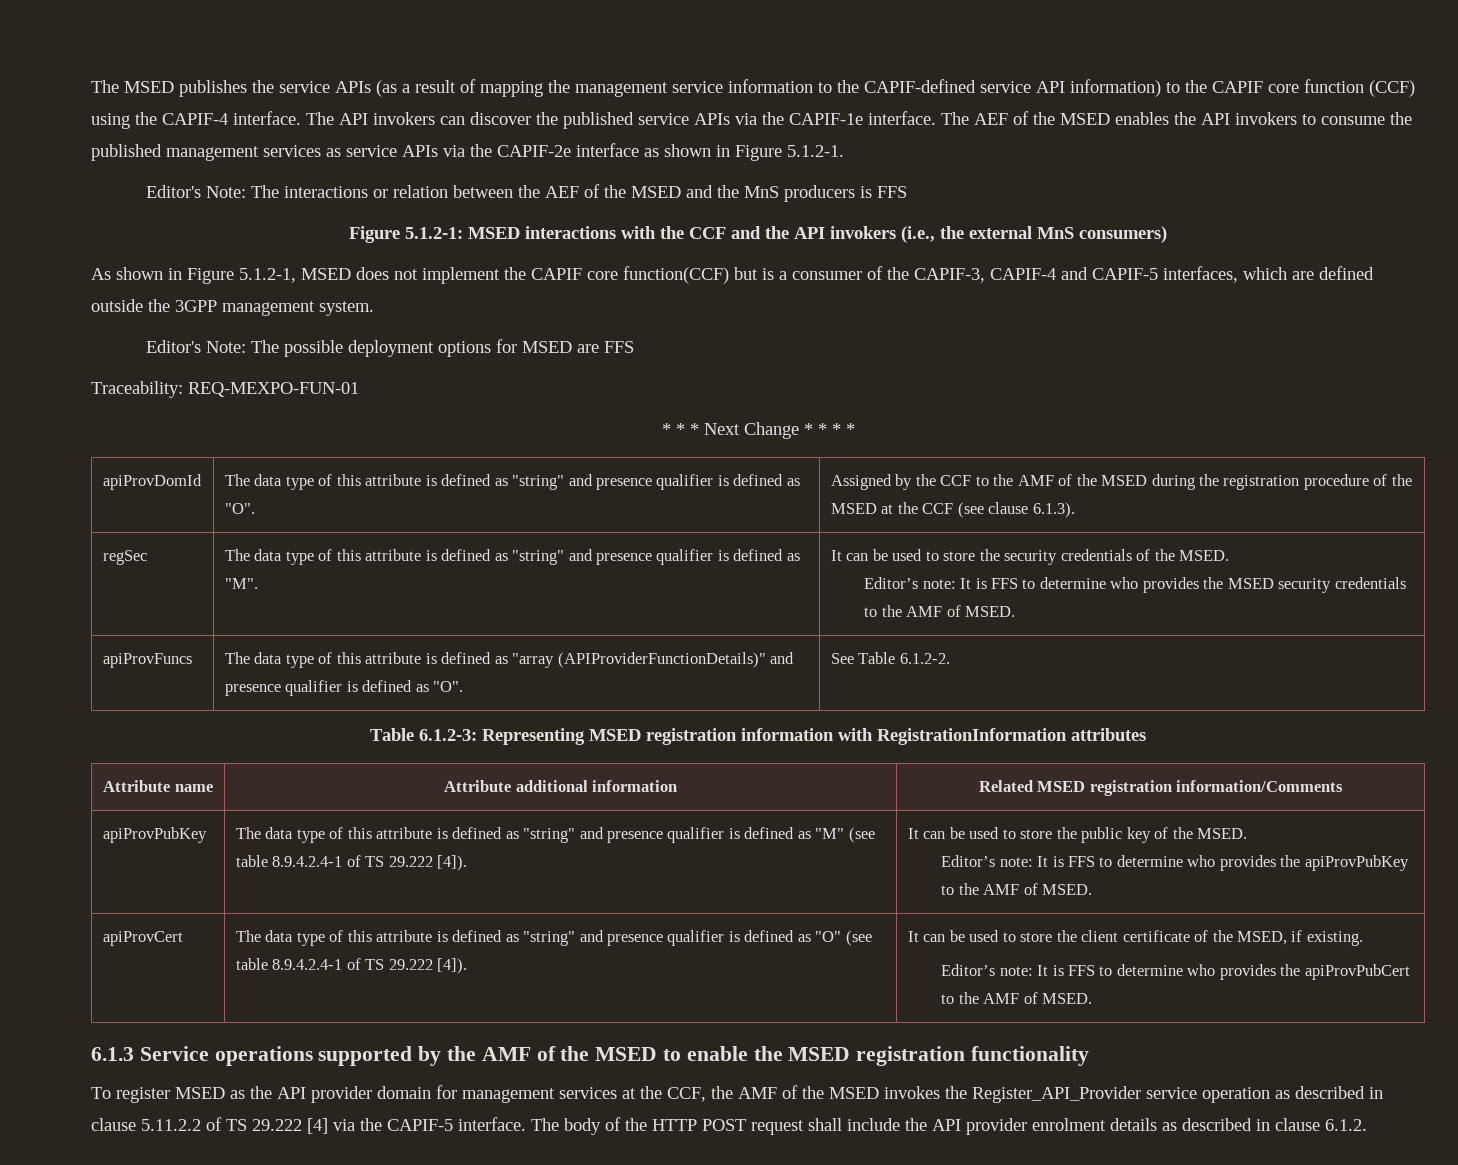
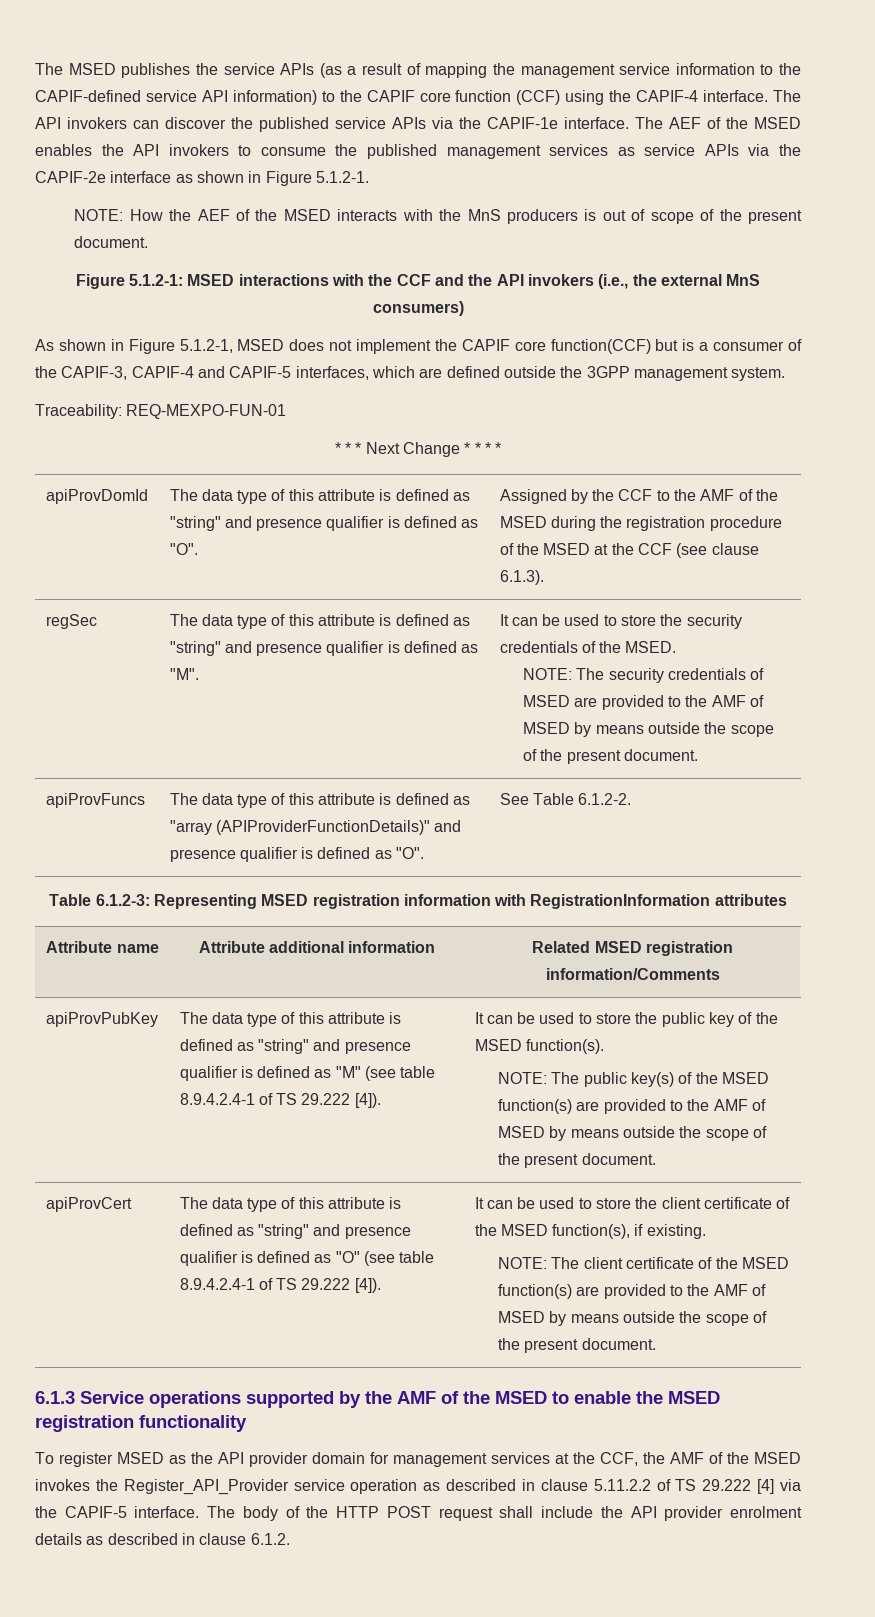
[146,185,514,198] Editor's Note: The interactions or relation between -> [74,209,163,221] NOTE: How
[686,185,714,198] and -> [337,209,433,221] interacts with
[877,186,908,198] FFS -> [602,209,802,224] [74,236,149,248] out of scope of the present document.
[146,339,635,357] // Editor's Note: The possible deployment options for MSED are FFS -> (786, 374) none
[864,577,1406,593] [864,605,1015,617] Editor’s note: It is FFS to determine who provides the MSED security credentials to the AMF of MSED. -> [523,668,765,683] [523,695,765,710] [523,722,774,737] [523,749,699,764] NOTE: The security credentials of MSED are provided to the AMF of MSED by means outside the scope of the present document.
[1196,828,1247,839] [941,855,1409,871] [941,883,1092,895] MSED. // Editor’s note: It is FFS to determine who provides the apiProvPubKey to the AMF of MSED. -> [474,1039,604,1054] [498,1072,770,1087] [498,1099,767,1114] [498,1126,768,1141] [498,1153,656,1168] MSED function(s). // NOTE: The public key(s) of the MSED function(s) are provided to the AMF of MSED by means outside the scope of the present document.
[1236,931,1287,945] MSED, -> [500,1224,631,1239] MSED function(s),
[941,964,1410,980] [941,992,1092,1004] Editor’s note: It is FFS to determine who provides the apiProvPubCert to the AMF of MSED. -> [498,1257,790,1269] [498,1284,767,1299] [498,1311,768,1326] [498,1338,656,1353] NOTE: The client certificate of the MSED function(s) are provided to the AMF of MSED by means outside the scope of the present document.

